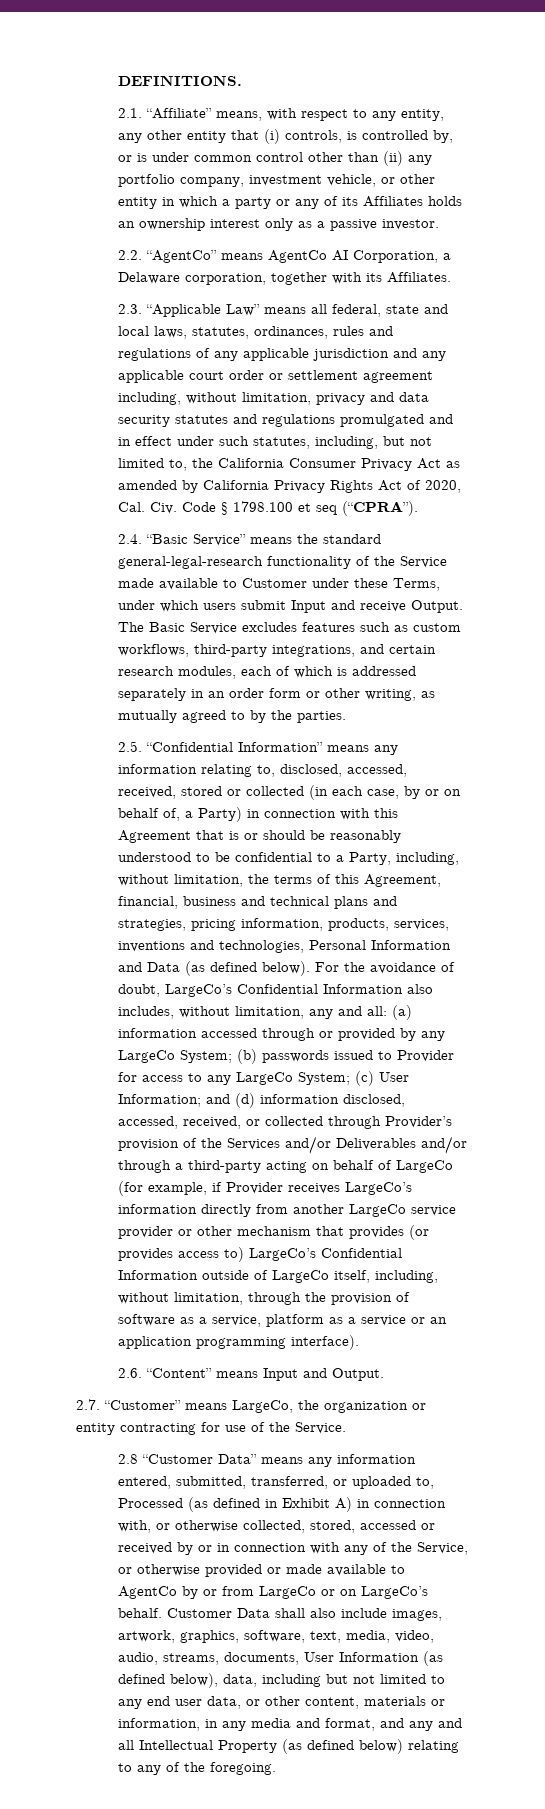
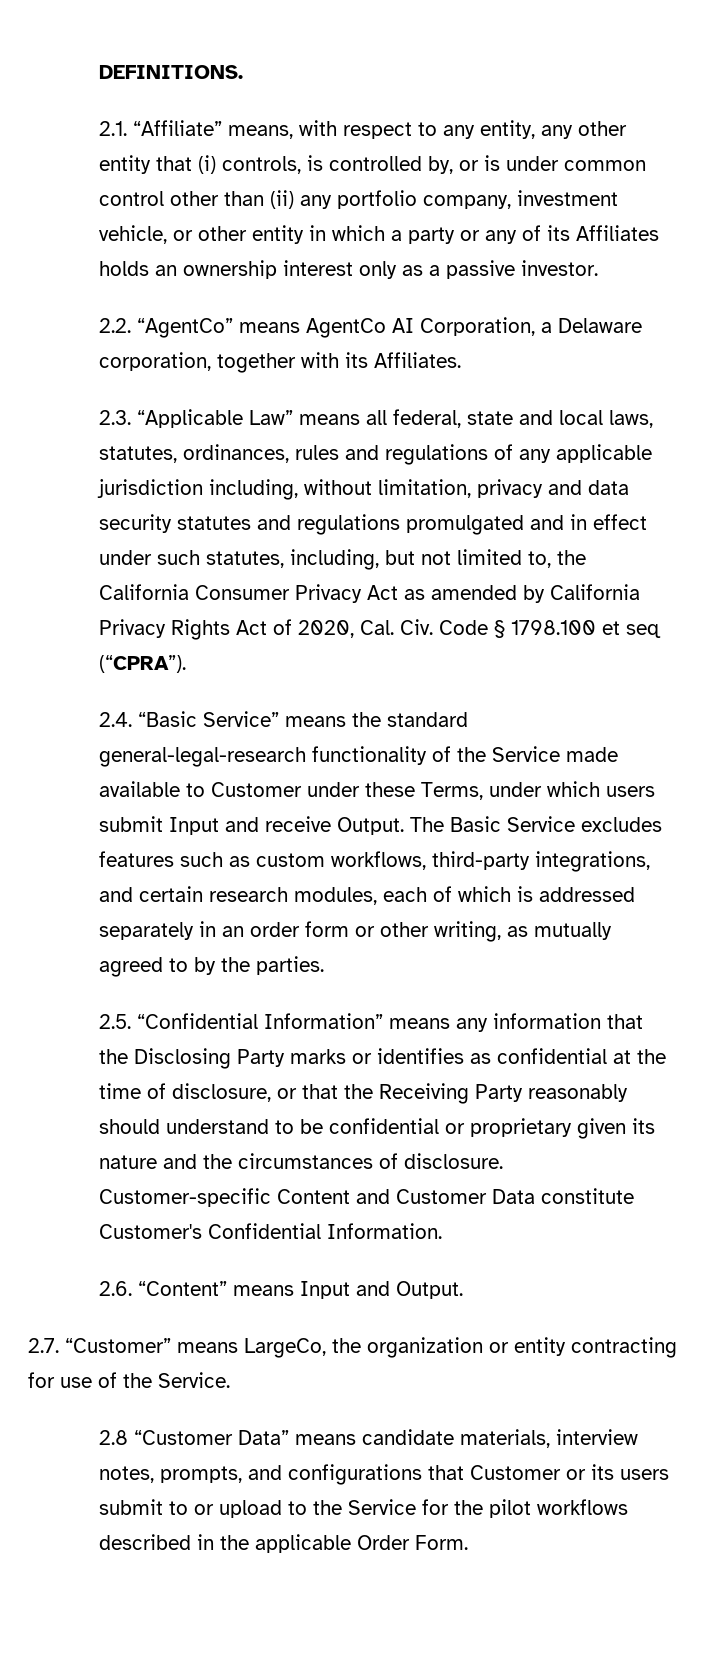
[393,348,447,361] [118,370,434,383] and any applicable court order or settlement agreement -> (204, 488) none
[201,764,408,777] [118,785,462,800] [118,807,399,822] [118,830,402,843] [118,852,460,865] [118,874,442,887] [118,896,398,909] [118,918,450,931] [118,940,452,953] [118,961,456,976] [118,984,434,997] [118,1005,413,1020] [118,1028,446,1041] [118,1049,455,1064] [118,1071,410,1086] [118,1093,406,1108] [118,1116,453,1129] [118,1136,468,1154] [118,1160,454,1173] [118,1181,413,1196] [118,1204,457,1217] [118,1225,430,1240] [118,1247,403,1262] [118,1270,439,1283] [118,1292,411,1305] [118,1314,448,1327] [118,1335,360,1350] relating to, disclosed, accessed, received, stored or collected (in each case, by or on behalf of, a Party) in connection with this Agreement that is or should be reasonably understood to be confidential to a Party, including, without limitation, the terms of this Agreement, financial, business and technical plans and strategies, pricing information, products, services, inventions and technologies, Personal Information and Data (as defined below). For the avoidance of doubt, LargeCo’s Confidential Information also includes, without limitation, any and all: (a) information accessed through or provided by any LargeCo System; (b) passwords issued to Provider for access to any LargeCo System; (c) User Information; and (d) information disclosed, accessed, received, or collected through Provider’s provision of the Services and/or Deliverables and/or through a third-party acting on behalf of LargeCo (for example, if Provider receives LargeCo’s information directly from another LargeCo service provider or other mechanism that provides (or provides access to) LargeCo’s Confidential Information outside of LargeCo itself, including, without limitation, through the provision of software as a service, platform as a service or an application programming interface). -> [607,1014,644,1029] [99,1048,667,1069] [99,1083,629,1104] [99,1118,656,1139] [99,1153,504,1169] [99,1188,635,1207] [99,1223,443,1239] that the Disclosing Party marks or identifies as confidential at the time of disclosure, or that the Receiving Party reasonably should understand to be confidential or proprietary given its nature and the circumstances of disclosure. Customer-specific Content and Customer Data constitute Customer's Confidential Information.
[308,1454,417,1467] [118,1476,435,1489] [118,1497,447,1512] [118,1520,436,1533] [118,1542,469,1555] [118,1564,406,1577] [118,1586,429,1599] [118,1608,443,1621] [118,1630,435,1643] [118,1651,444,1666] [118,1673,446,1688] [118,1696,446,1709] [118,1718,463,1731] [118,1739,460,1754] [118,1762,277,1775] any information entered, submitted, transferred, or uploaded to, Processed (as defined in Exhibit A) in connection with, or otherwise collected, stored, accessed or received by or in connection with any of the Service, or otherwise provided or made available to AgentCo by or from LargeCo or on LargeCo’s behalf. Customer Data shall also include images, artwork, graphics, software, text, media, video, audio, streams, documents, User Information (as defined below), data, including but not limited to any end user data, or other content, materials or information, in any media and format, and any and all Intellectual Property (as defined below) relating to any of the foregoing. -> [362,1429,639,1448] [99,1464,670,1485] [99,1499,629,1518] [99,1534,469,1553] candidate materials, interview notes, prompts, and configurations that Customer or its users submit to or upload to the Service for the pilot workflows described in the applicable Order Form.

